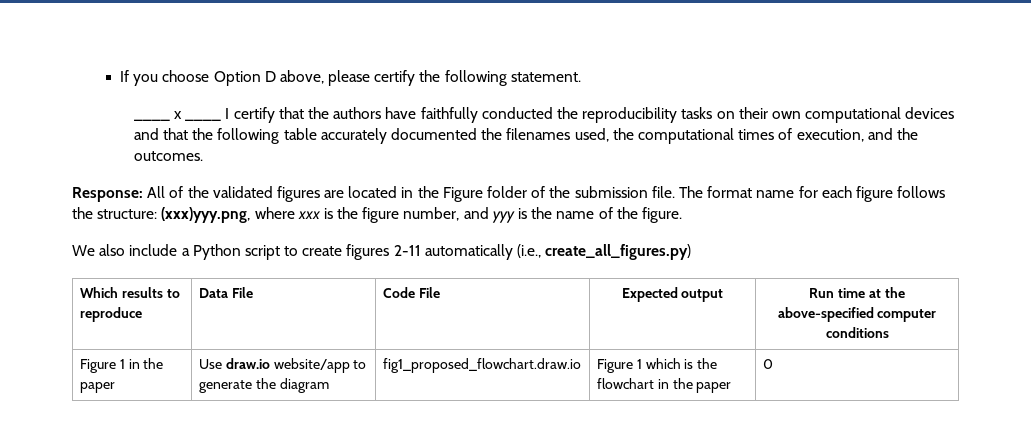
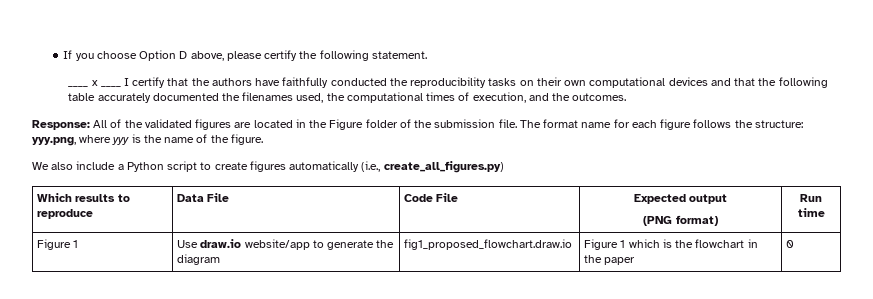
[161,207,489,223] (xxx)yyy.png, where xxx is the figure number, and -> [32,135,112,146] yyy.png, where
[393,245,421,256] 2-11 -> (286, 166) none
(724, 295) none -> [643,215,718,226] // (PNG format)
[868,287,905,298] [777,307,937,322] [825,327,889,338] [80,358,164,373] [80,382,116,393] at the above-specified computer conditions // Figure 1 in the paper -> [37,239,79,250] // Figure 1

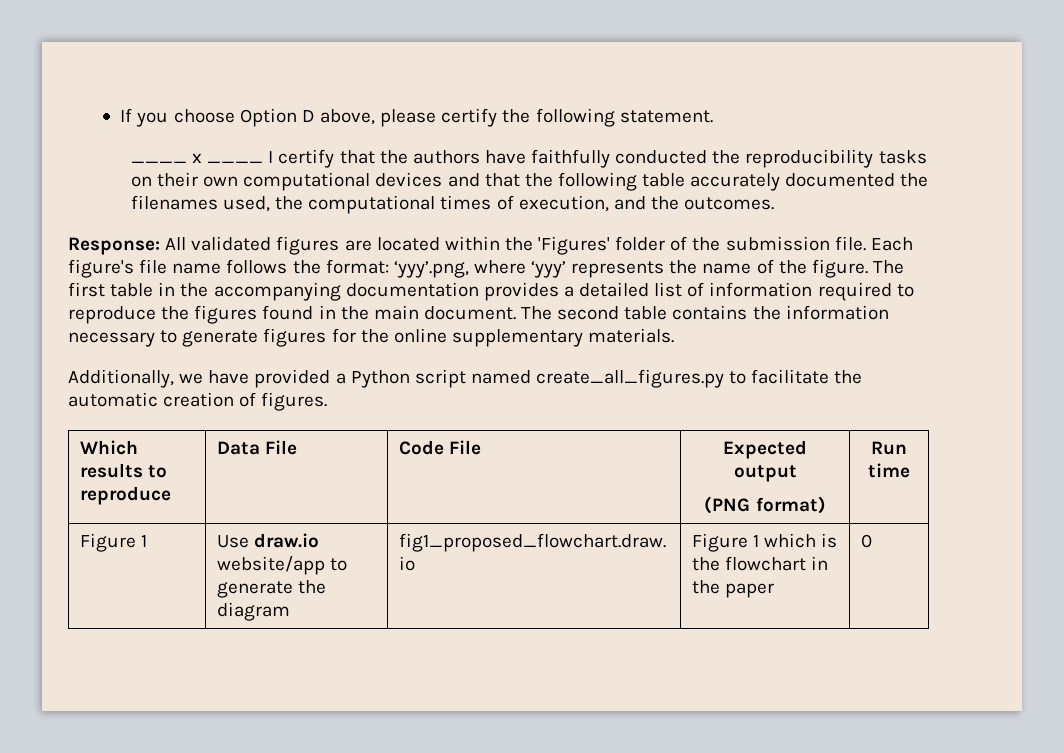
[110,119,143,128] of the -> (187, 243) none
[295,119,364,130] in the Figure -> [444,236,611,255] within the 'Figures'
[519,119,803,130] [32,134,141,146] The format name for each figure follows the structure: yyy.png, where yyy is -> [870,237,913,251] [68,259,665,278] Each figure's file name follows the format: ‘yyy’.png, where ‘yyy’ represents
[32,161,504,173] // We also include a Python script to create figures automatically (i.e., create_all_figures.py) -> [872,260,904,274] [68,282,914,301] [68,305,889,324] [68,328,675,347] [68,369,863,388] [68,392,328,411] The first table in the accompanying documentation provides a detailed list of information required to reproduce the figures found in the main document. The second table contains the information necessary to generate figures for the online supplementary materials. // Additionally, we have provided a Python script named create_all_figures.py to facilitate the automatic creation of figures.

